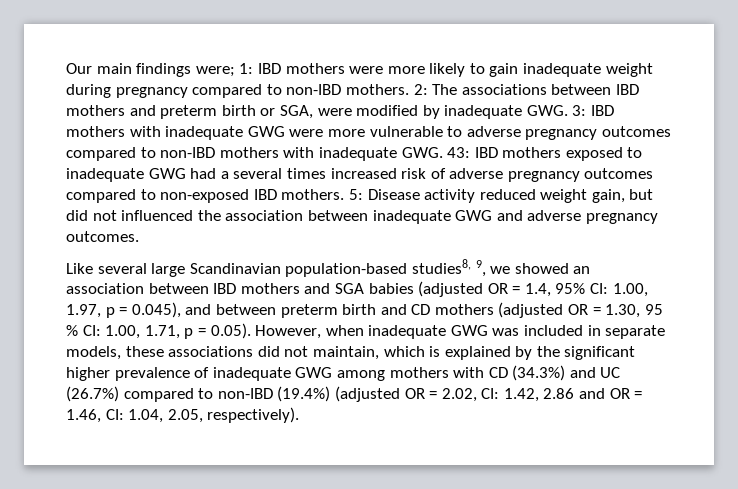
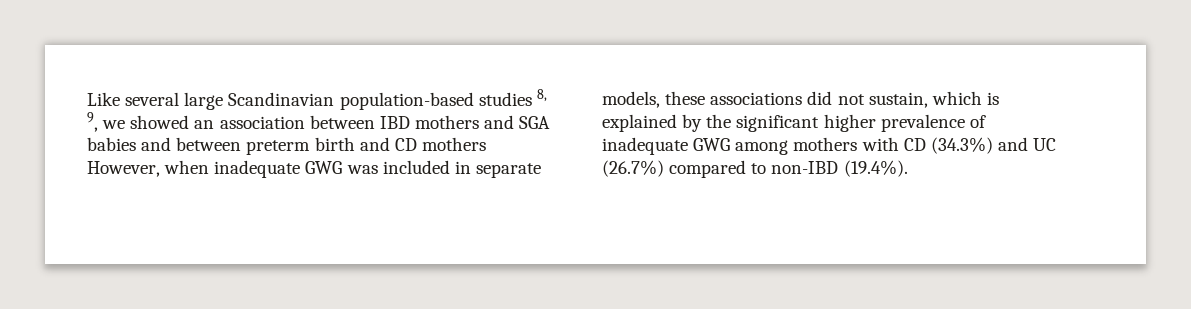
[66,63,653,77] [66,84,639,98] [66,105,615,119] [66,126,671,140] [66,147,643,161] [66,168,654,182] [66,189,654,203] [66,210,658,224] [66,231,139,242] Our main findings were; 1: IBD mothers were more likely to gain inadequate weight during pregnancy compared to non-IBD mothers. 2: The associations between IBD mothers and preterm birth or SGA, were modified by inadequate GWG. 3: IBD mothers with inadequate GWG were more vulnerable to adverse pregnancy outcomes compared to non-IBD mothers with inadequate GWG. 43: IBD mothers exposed to inadequate GWG had a several times increased risk of adverse pregnancy outcomes compared to non-exposed IBD mothers. 5: Disease activity reduced weight gain, but did not influenced the association between inadequate GWG and adverse pregnancy outcomes. // -> (87, 99) none
[411,259,471,274] studies8, -> [478,89,547,106] studies 8,
[418,281,648,297] [66,302,181,318] (adjusted OR = 1.4, 95% CI: 1.00, 1.97, p = 0.045), -> (136, 144) none
[498,302,663,318] [66,323,251,339] (adjusted OR = 1.30, 95 % CI: 1.00, 1.71, p = 0.05). -> (486, 144) none
[312,346,379,360] maintain, -> [868,92,928,108] sustain,
[277,386,643,402] [66,407,300,423] (19.4%) (adjusted OR = 2.02, CI: 1.42, 2.86 and OR = 1.46, CI: 1.04, 2.05, respectively). -> [843,160,908,177] (19.4%).

